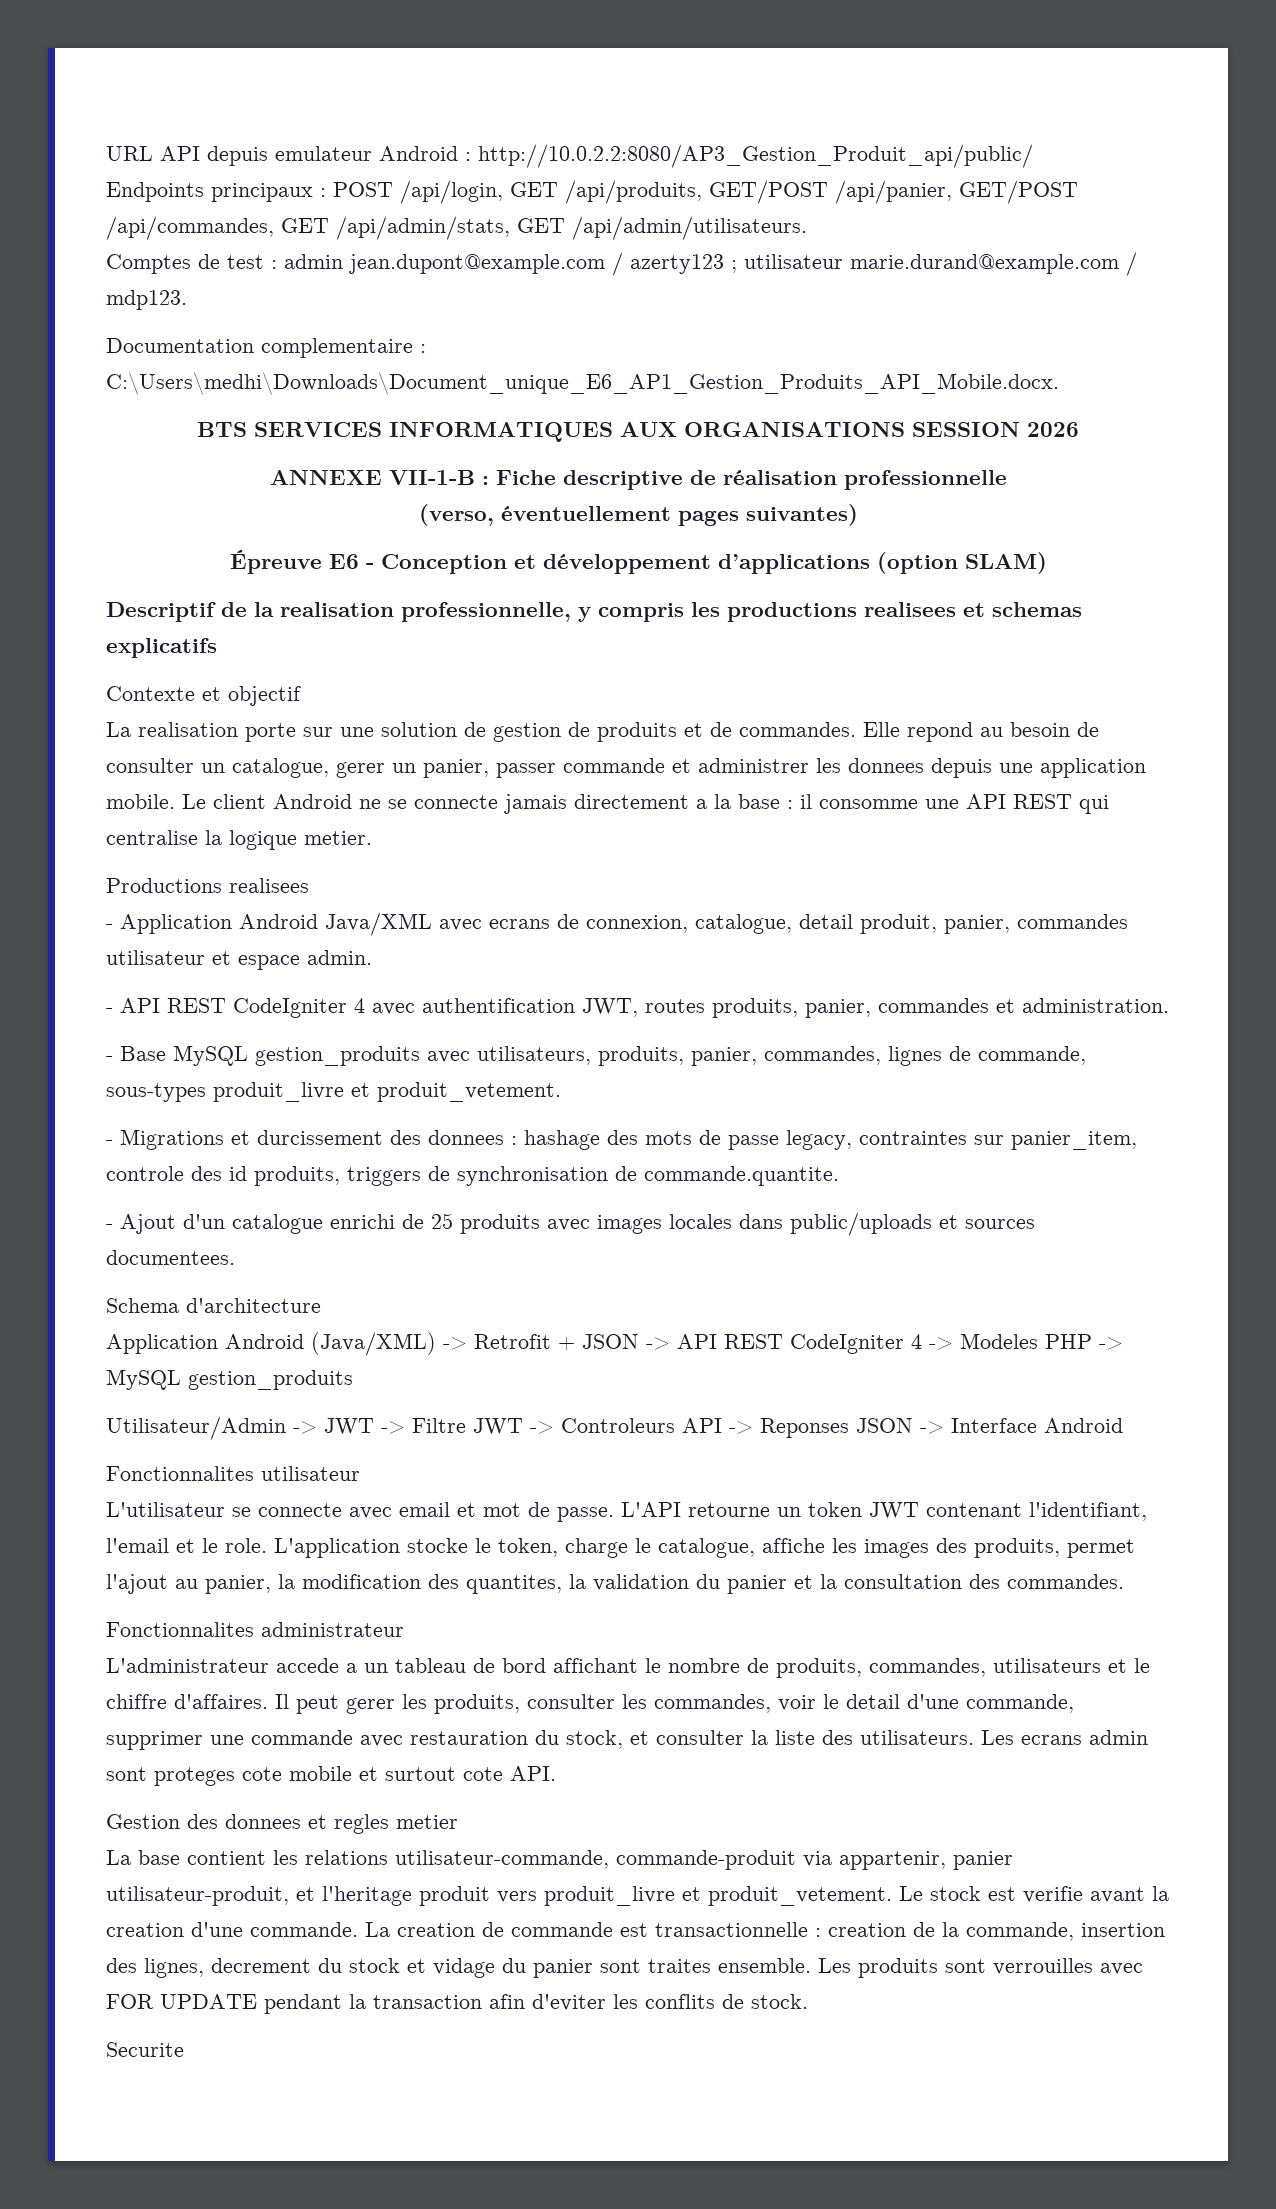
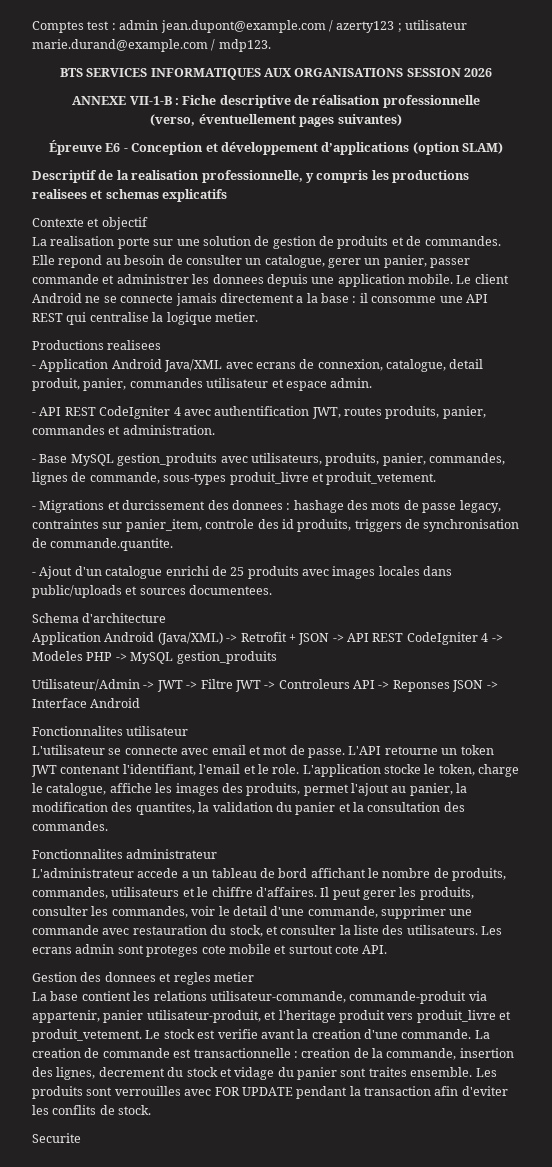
[106,144,1033,168] [106,180,1078,204] [106,216,807,240] [106,254,220,274] URL API depuis emulateur Android : http://10.0.2.2:8080/AP3_Gestion_Produit_api/public/ // Endpoints principaux : POST /api/login, GET /api/produits, GET/POST /api/panier, GET/POST /api/commandes, GET /api/admin/stats, GET /api/admin/utilisateurs. // Comptes de -> [32,21,84,33] Comptes
[106,338,426,358] [106,372,1059,395] // Documentation complementaire : C:\Users\medhi\Downloads\Document_unique_E6_AP1_Gestion_Produits_API_Mobile.docx. -> (271, 45) none

